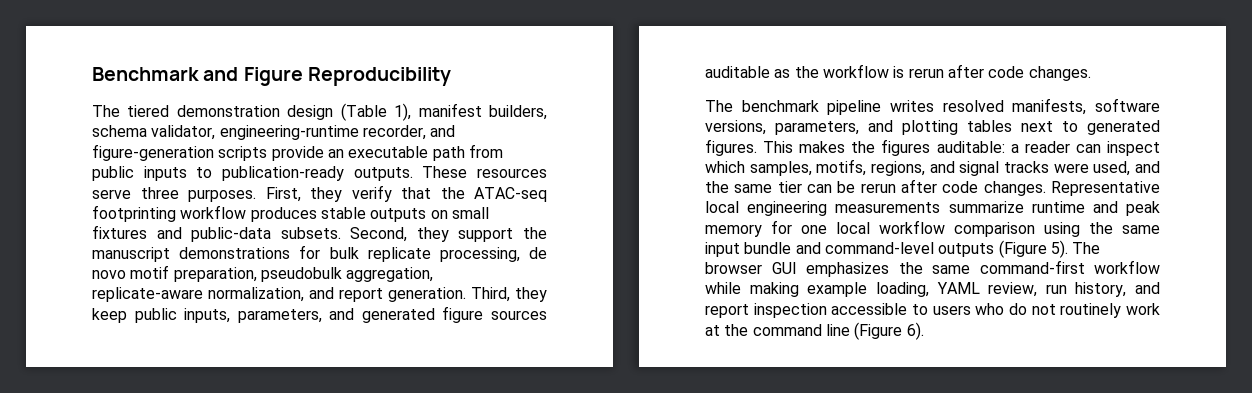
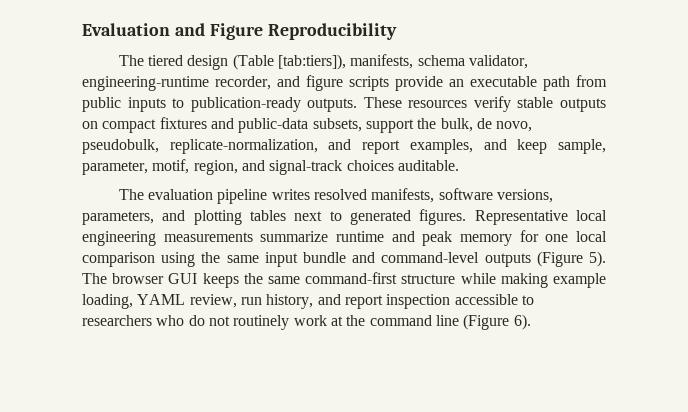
[92,67,199,81] Benchmark -> [82,23,170,36] Evaluation
[176,105,280,117] demonstration -> (183, 60) none
[394,103,547,121] 1), manifest builders, -> [277,54,414,70] [tab:tiers]), manifests,
[92,144,214,161] figure-generation -> [306,75,343,91] figure
[92,185,547,202] [92,205,317,222] serve three purposes. First, they verify that the ATAC-seq footprinting workflow produces -> [473,96,511,112] verify
[451,207,489,219] small -> [102,119,157,133] compact
[280,227,547,242] [92,245,548,262] [92,265,434,282] [92,287,547,302] [92,306,547,323] [705,64,1091,81] [705,100,819,112] subsets. Second, they support the manuscript demonstrations for bulk replicate processing, de novo motif preparation, pseudobulk aggregation, replicate-aware normalization, and report generation. Third, they keep public inputs, parameters, and generated figure sources auditable as the workflow is rerun after code changes. // The benchmark -> [312,118,533,133] [82,139,606,154] [82,159,459,175] [118,189,213,200] subsets, support the bulk, de novo, pseudobulk, replicate-normalization, and report examples, and keep sample, parameter, motif, region, and signal-track choices auditable. // The evaluation
[763,139,1160,156] [705,159,1160,176] [705,179,1046,196] This makes the figures auditable: a reader can inspect which samples, motifs, regions, and signal tracks were used, and the same tier can be rerun after code changes. -> (467, 217) none
[879,220,945,234] workflow -> (608, 236) none
[806,262,889,277] emphasizes -> [202,273,239,288] keeps
[1094,260,1160,274] workflow -> [401,274,456,284] structure
[932,305,971,315] users -> [82,315,152,326] researchers

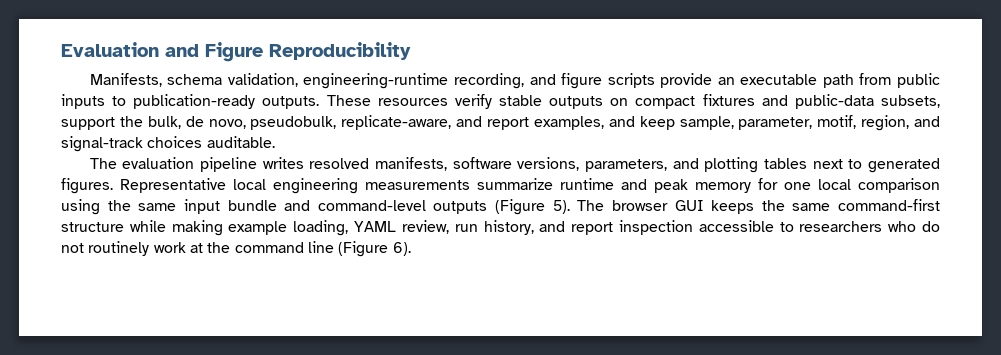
[118,54,528,70] [82,76,271,91] The tiered design (Table [tab:tiers]), manifests, schema validator, engineering-runtime recorder, -> [89,73,525,89] Manifests, schema validation, engineering-runtime recording,
[169,139,318,154] replicate-normalization, -> [341,115,452,130] replicate-aware,

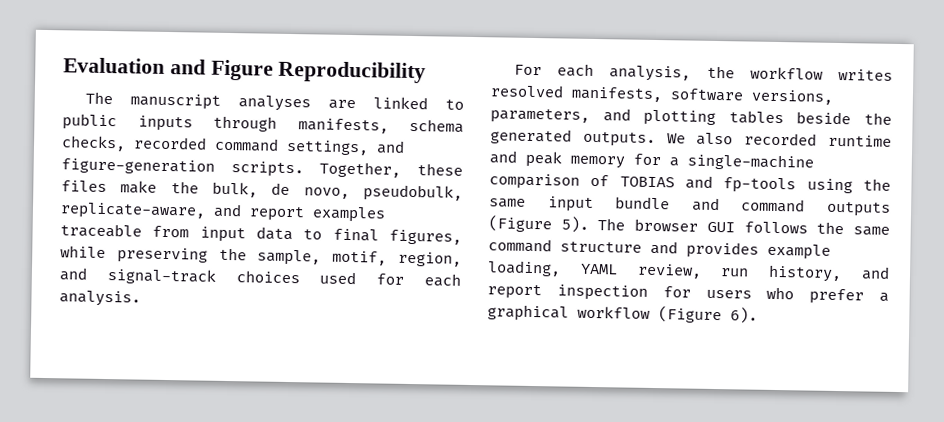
[89,73,941,89] [61,94,940,109] [61,117,115,130] Manifests, schema validation, engineering-runtime recording, and figure scripts provide an executable path from public inputs to publication-ready outputs. These resources verify stable outputs on compact fixtures and public-data subsets, support -> [84,91,464,112] [62,113,464,134] [61,135,405,156] [61,158,463,178] [61,180,158,194] The manuscript analyses are linked to public inputs through manifests, schema checks, recorded command settings, and figure-generation scripts. Together, these files make
[533,116,813,130] examples, and keep sample, parameter, -> [312,206,386,223] [60,223,462,245] [60,245,322,266] examples traceable from input data to final figures, while preserving the sample,
[206,136,275,148] [89,157,258,172] auditable. // The evaluation pipeline -> [319,271,462,287] [59,290,141,307] [513,63,823,82] used for each analysis. // For each analysis, the workflow
[812,158,940,173] [61,178,553,194] next to generated figures. Representative local engineering measurements summarize -> [796,111,892,125] [490,128,818,147] beside the generated outputs. We also recorded
[784,178,940,193] one local comparison -> [669,153,814,171] [489,173,797,194] a single-machine comparison of TOBIAS and fp-tools
[317,200,426,211] command-level -> [741,198,806,213] command
[711,199,940,214] [61,220,223,236] keeps the same command-first structure while making -> [743,221,890,236] [488,238,759,259] follows the same command structure and provides
[698,220,940,232] [61,241,334,256] accessible to researchers who do not routinely work at the command line -> [662,286,889,305] [487,304,650,322] for users who prefer a graphical workflow

